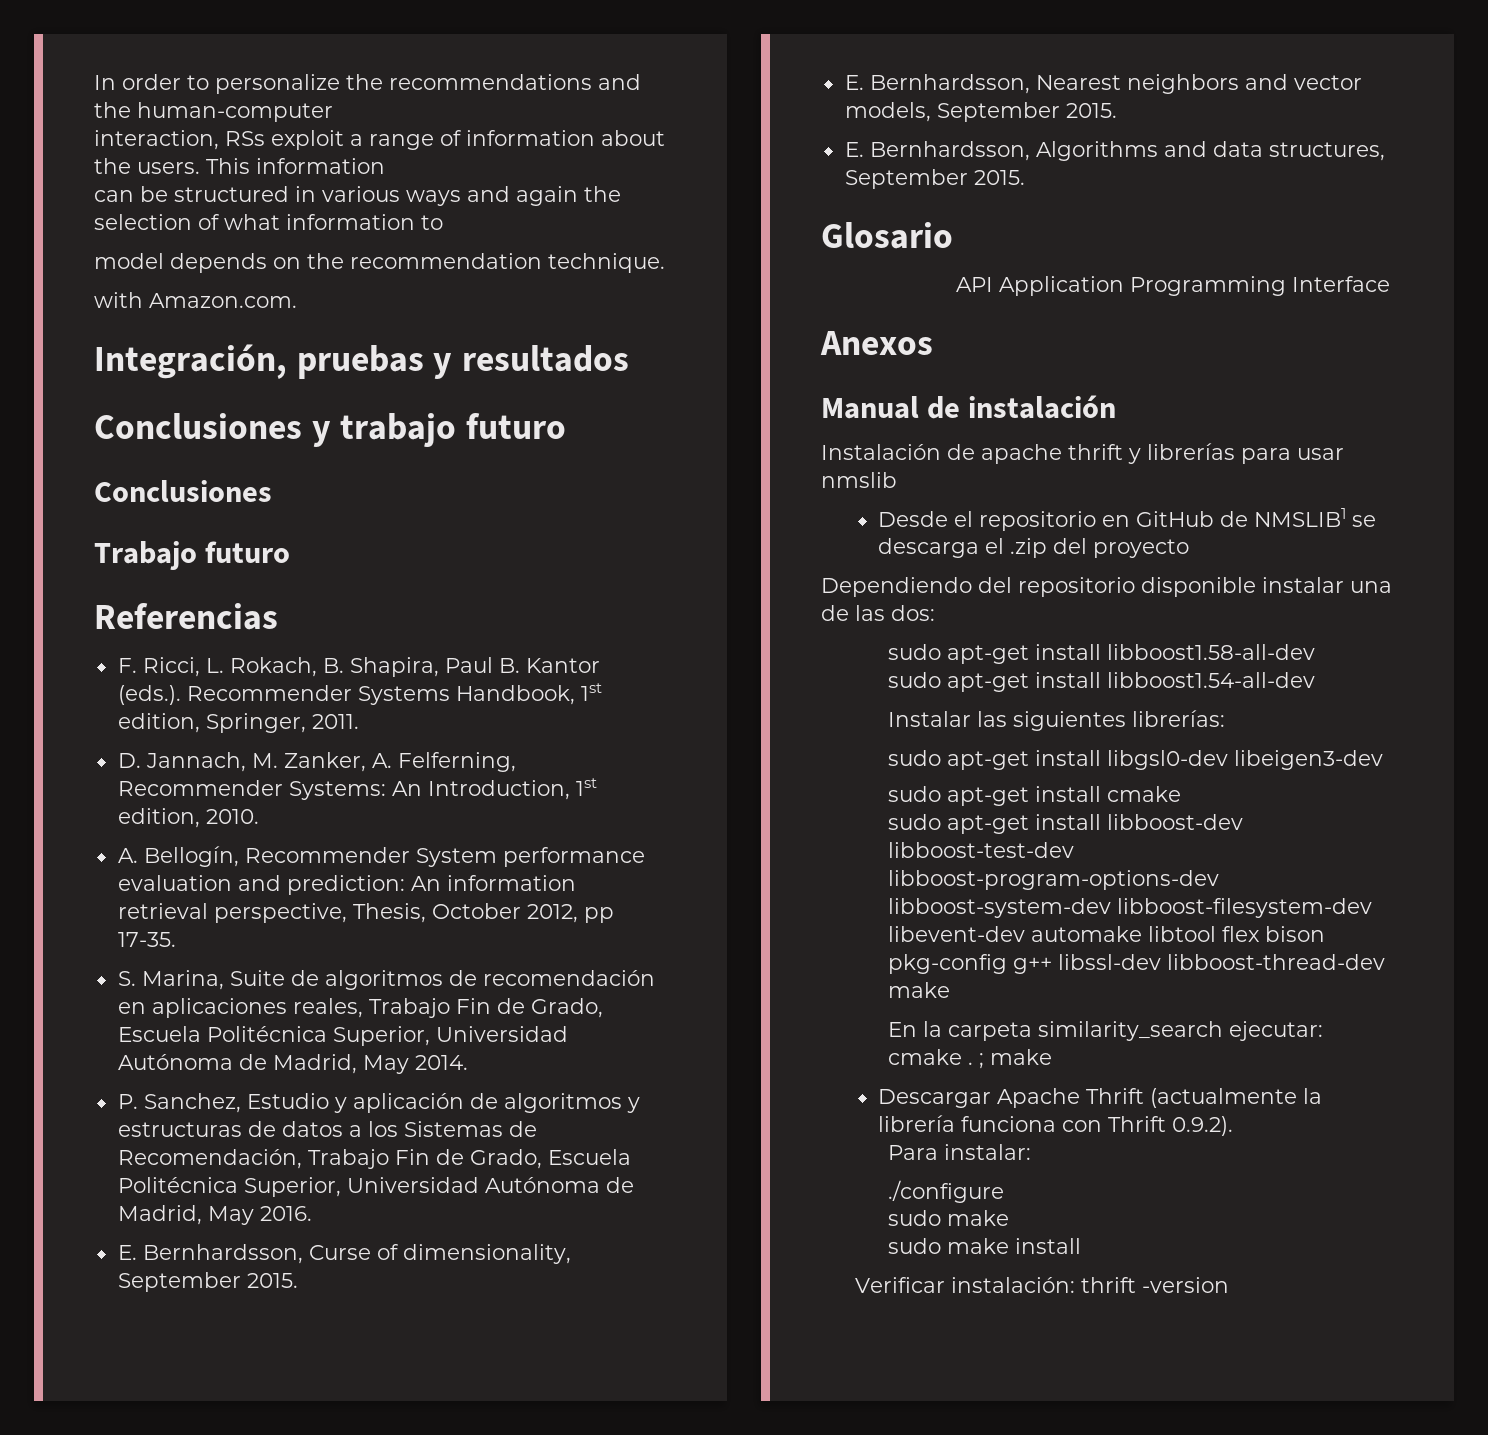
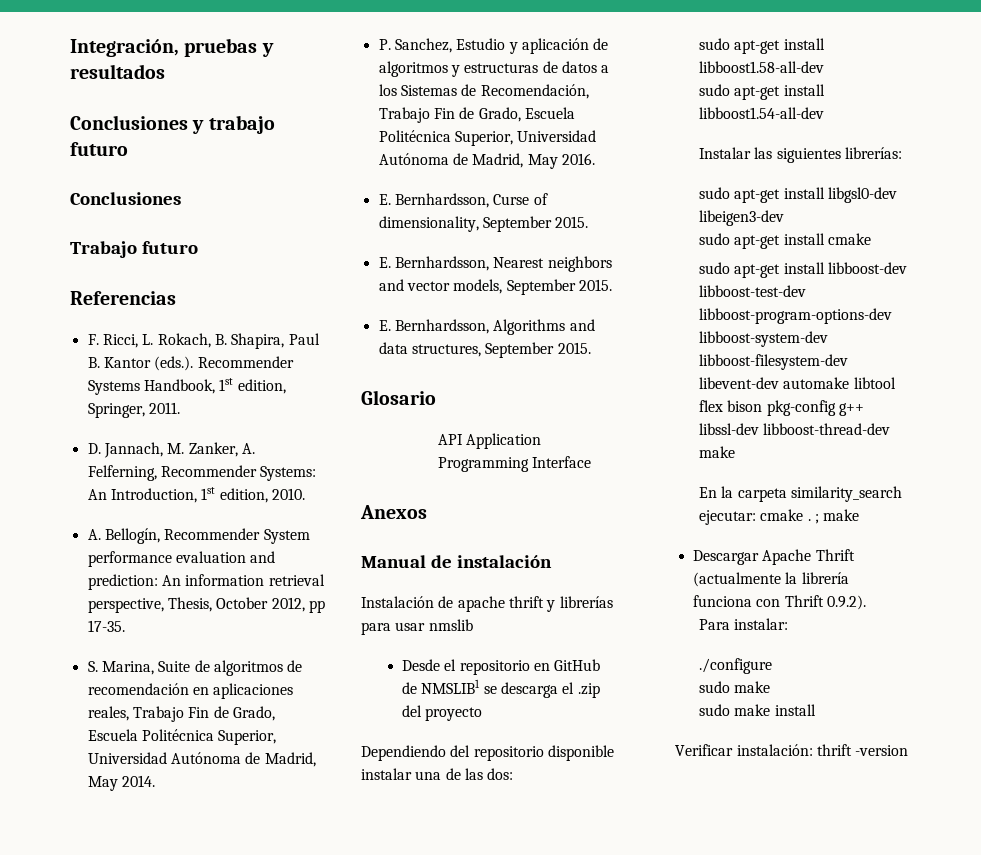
[94,74,641,94] [94,102,333,122] [94,130,665,150] [94,158,385,174] [94,186,621,206] [94,214,443,230] [94,253,665,273] [94,292,297,308] In order to personalize the recommendations and the human-computer // interaction, RSs exploit a range of information about the users. This information // can be structured in various ways and again the selection of what information to // model depends on the recommendation technique. // with Amazon.com. // -> (70, 48) none

